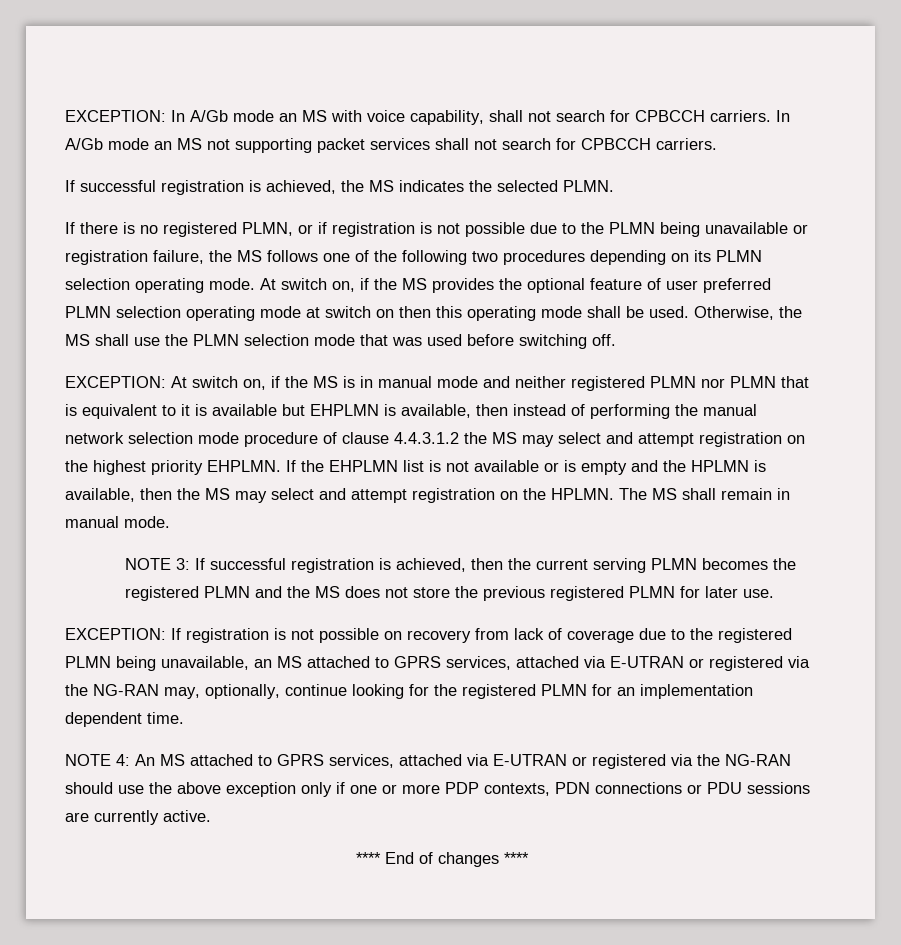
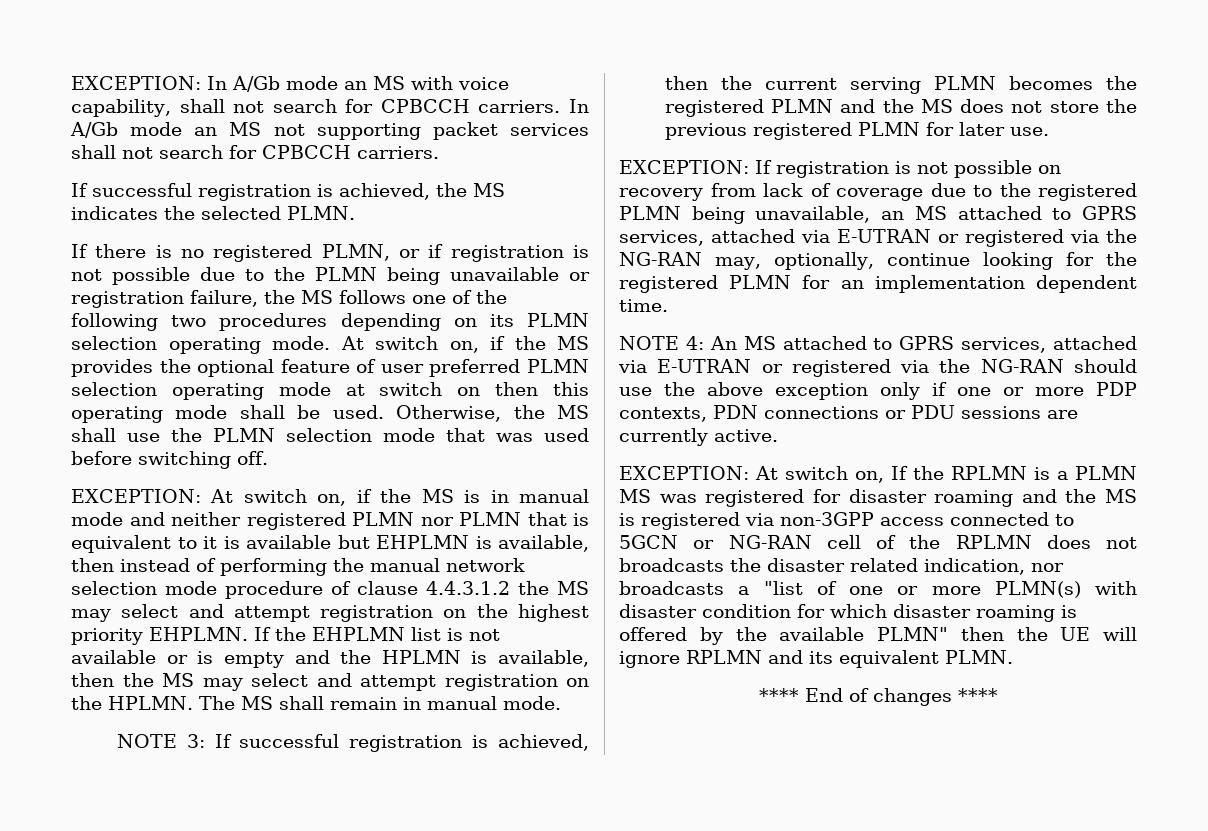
(211, 816) none -> [619,466,1137,483] [619,489,1137,507] [619,512,1074,530] [619,535,1137,549] [619,558,1064,575] [619,581,1137,598] [619,604,1077,622] [619,627,1137,645] [619,650,1013,668] // EXCEPTION: At switch on, If the RPLMN is a PLMN MS was registered for disaster roaming and the MS is registered via non-3GPP access connected to 5GCN or NG-RAN cell of the RPLMN does not broadcasts the disaster related indication, nor broadcasts a "list of one or more PLMN(s) with disaster condition for which disaster roaming is offered by the available PLMN" then the UE will ignore RPLMN and its equivalent PLMN.

